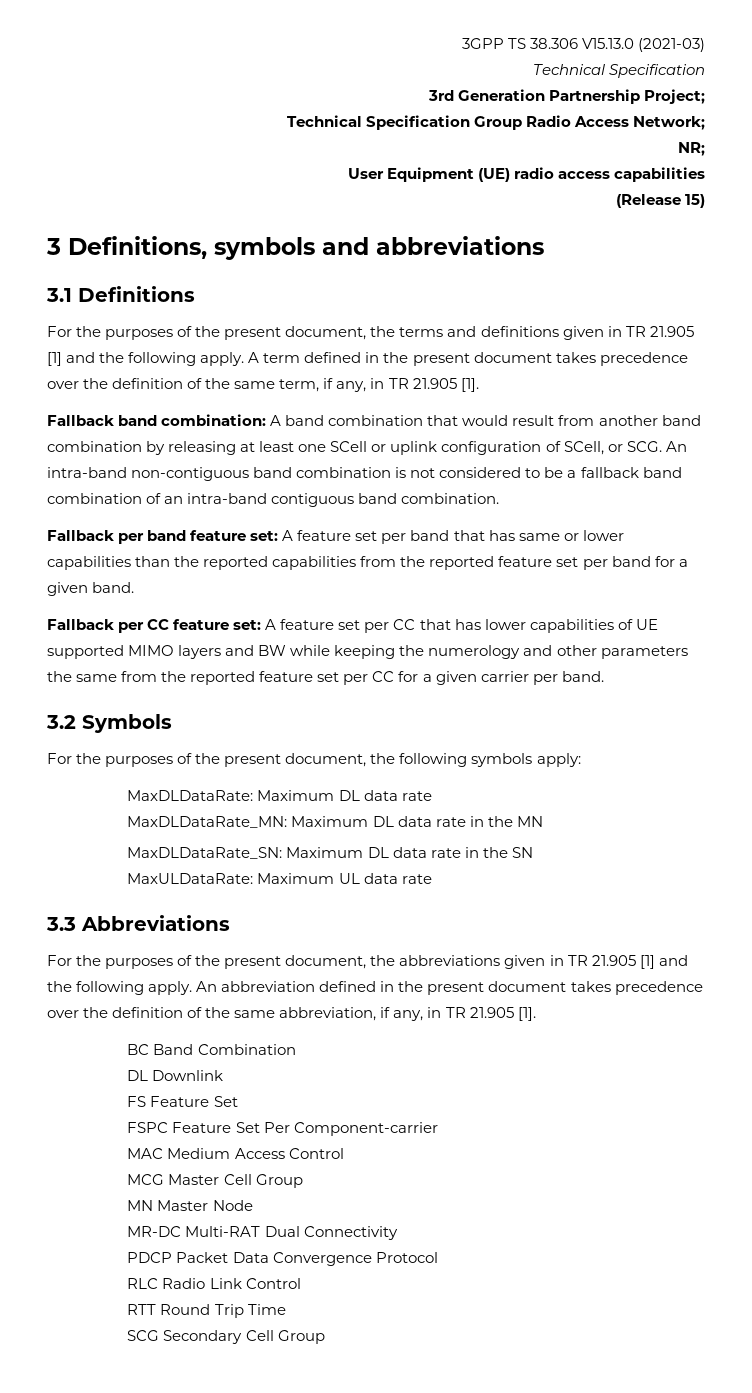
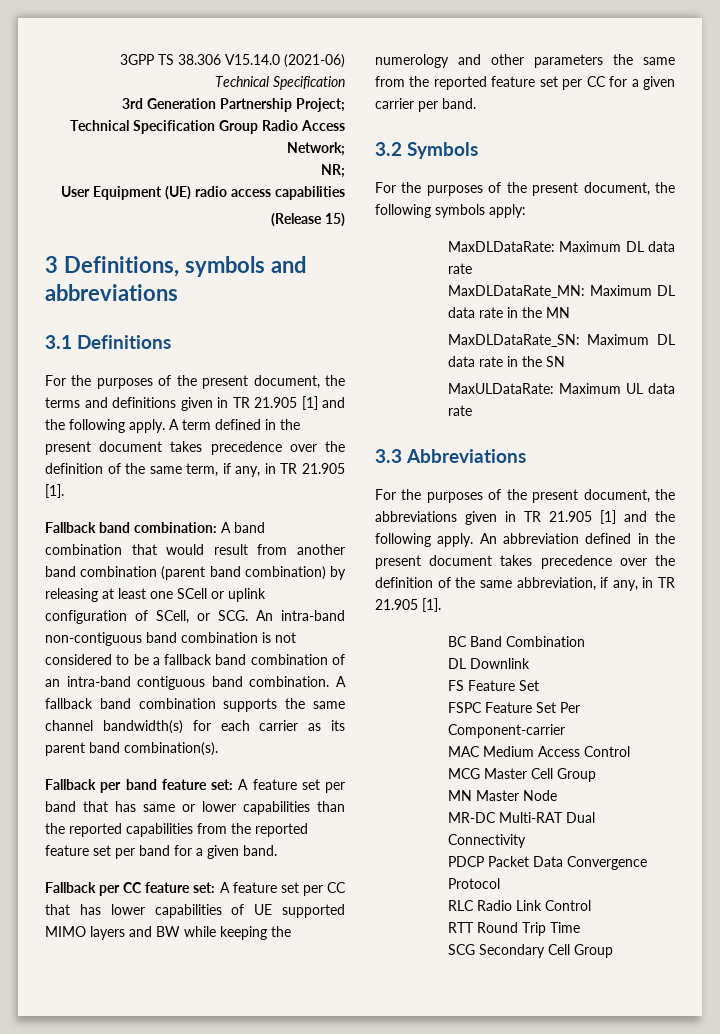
[581,38,705,52] V15.13.0 (2021-03) -> [225,54,345,68] V15.14.0 (2021-06)
(142, 446) none -> [161,566,326,580] (parent band combination)
(500, 498) none -> [336,676,346,687] [45,698,346,712] [45,720,345,734] [45,742,218,756] A fallback band combination supports the same channel bandwidth(s) for each carrier as its parent band combination(s).

